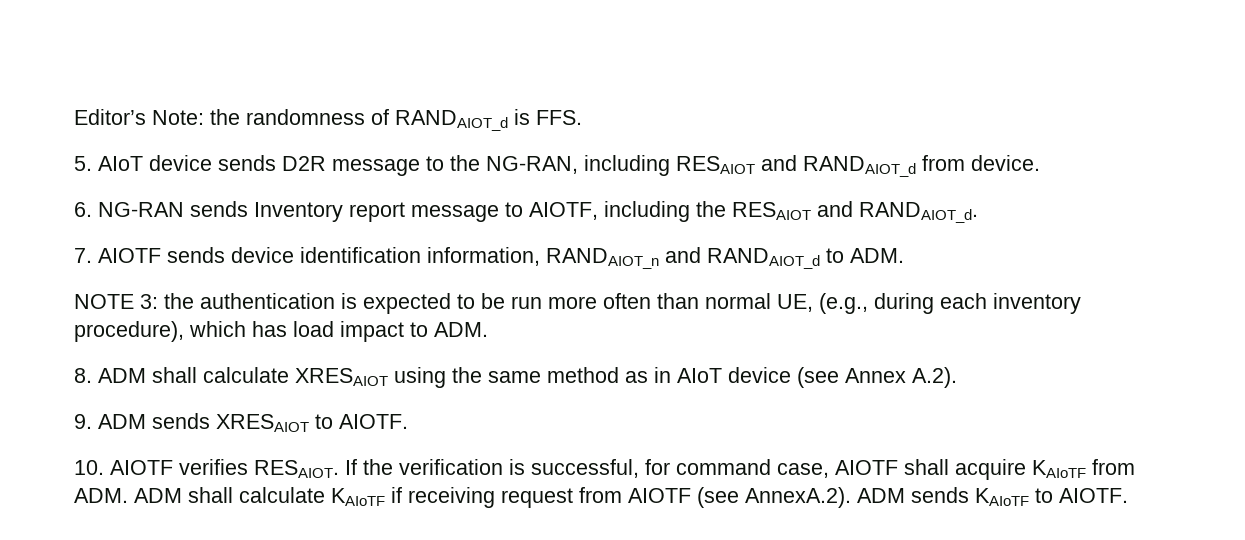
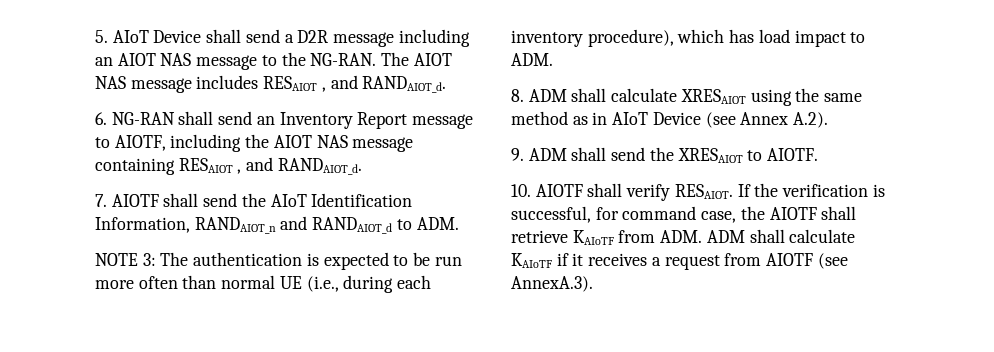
[74,109,582,131] [74,155,1040,177] [74,201,405,222] Editor’s Note: the randomness of RANDAIOT_d is FFS. // 5. AIoT device sends D2R message to the NG-RAN, including RESAIOT and RANDAIOT_d from device. // 6. NG-RAN sends Inventory report -> [95,29,470,47] [95,52,452,70] [95,75,447,93] [95,111,408,129] 5. AIoT Device shall send a D2R message including an AIOT NAS message to the NG-RAN. The AIOT NAS message includes RESAIOT , and RANDAIOT_d. // 6. NG-RAN shall send an Inventory Report
[732,201,978,223] [74,247,540,266] RESAIOT and RANDAIOT_d. // 7. AIOTF sends device identification information, -> [273,135,414,152] [95,157,362,175] [95,193,413,207] [95,217,190,233] AIOT NAS message containing RESAIOT , and RANDAIOT_d. // 7. AIOTF shall send the AIoT Identification Information,
[164,293,194,309] the -> [160,252,189,266] The
[777,293,868,314] UE, (e.g., -> [279,276,339,292] UE (i.e.,
[728,367,791,383] device -> [652,112,701,125] Device
[152,413,210,429] sends -> [571,147,674,161] shall send the
[179,459,248,475] verifies -> [587,183,671,201] shall verify
[835,459,1026,480] AIOTF shall acquire -> [740,206,857,220] [511,230,568,243] the AIOTF shall retrieve
[408,487,495,508] receiving -> [572,253,661,266] it receives a
[745,487,1128,508] AnnexA.2). ADM sends KAIoTF to AIOTF. -> [511,276,593,292] AnnexA.3).

